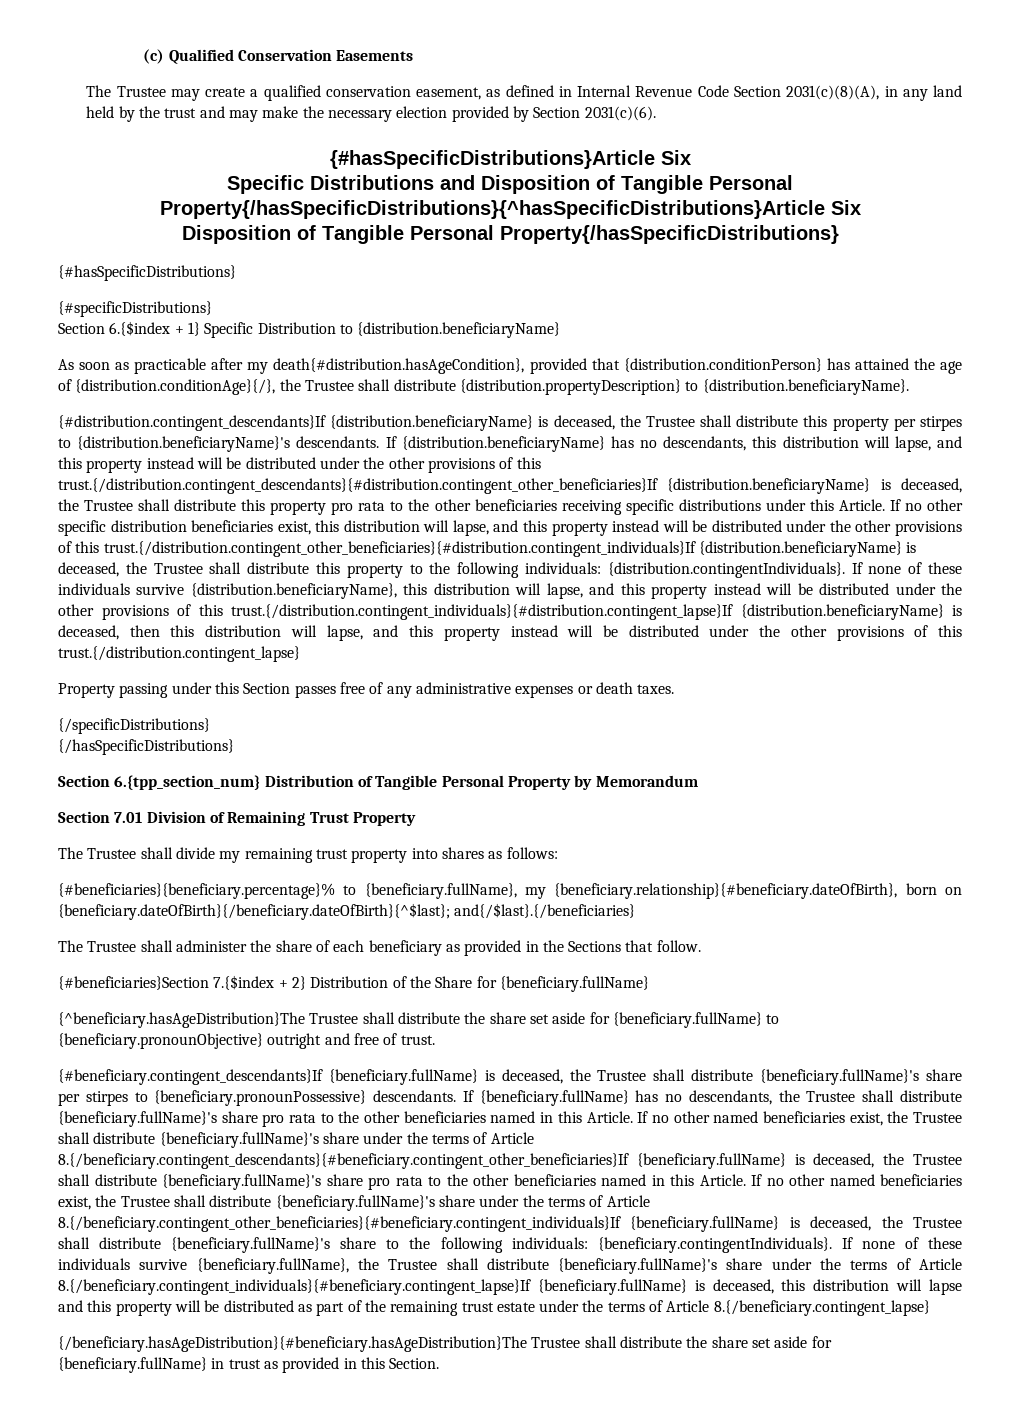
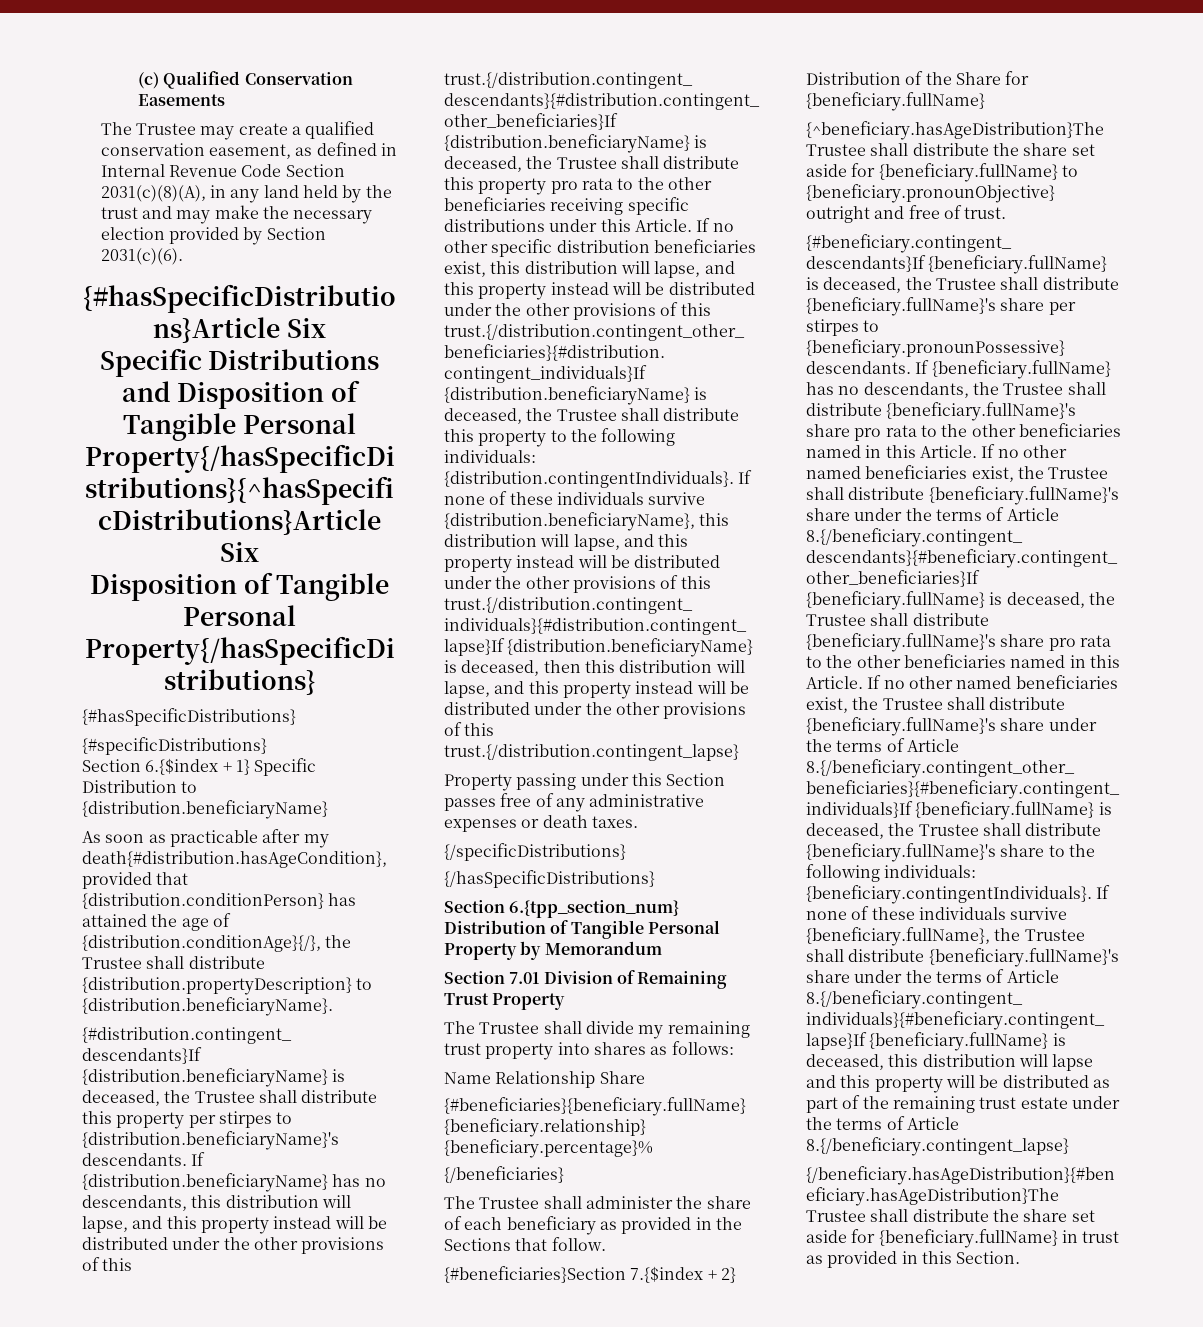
[58,883,962,899] [58,903,636,920] {#beneficiaries}{beneficiary.percentage}% to {beneficiary.fullName}, my {beneficiary.relationship}{#beneficiary.dateOfBirth}, born on {beneficiary.dateOfBirth}{/beneficiary.dateOfBirth}{^$last}; and{/$last}.{/beneficiaries} -> [444,1071,645,1088] [444,1097,746,1116] [444,1118,646,1137] [444,1139,653,1158] [444,1166,564,1183] Name Relationship Share // {#beneficiaries}{beneficiary.fullName} {beneficiary.relationship} {beneficiary.percentage}% // {/beneficiaries}

